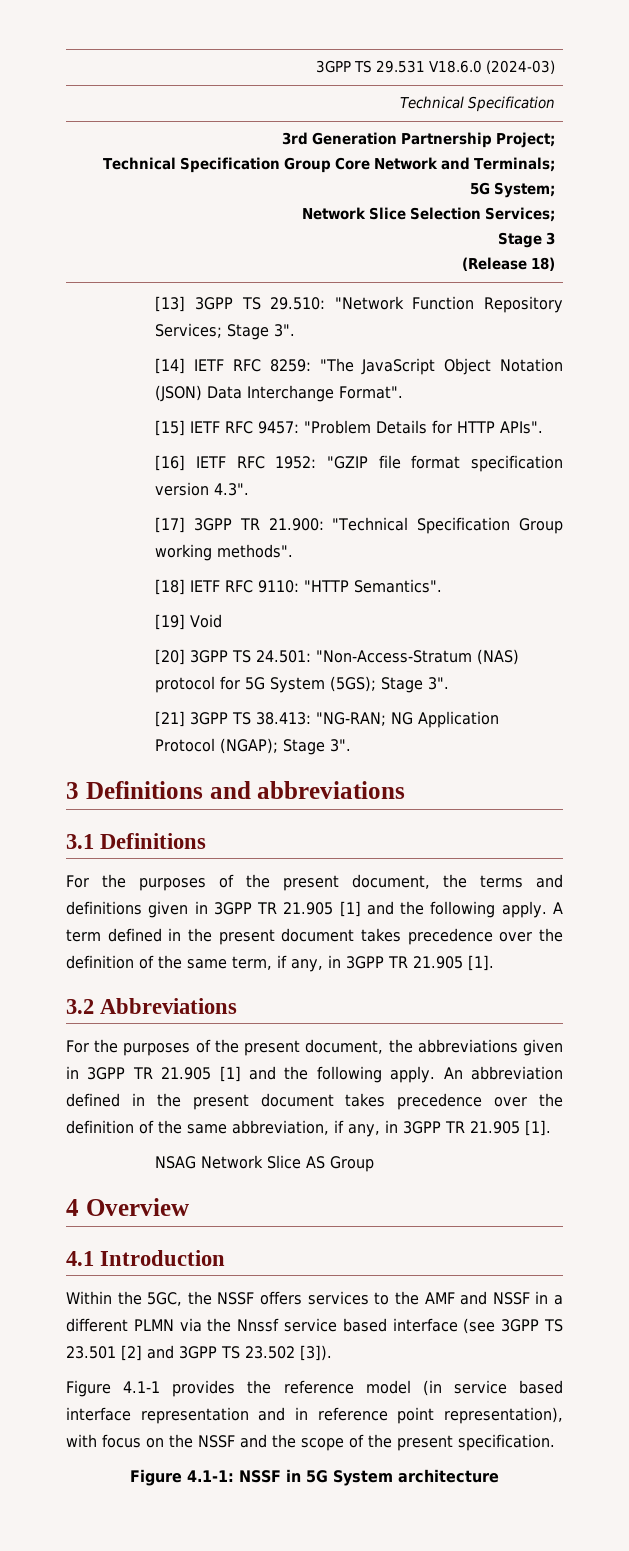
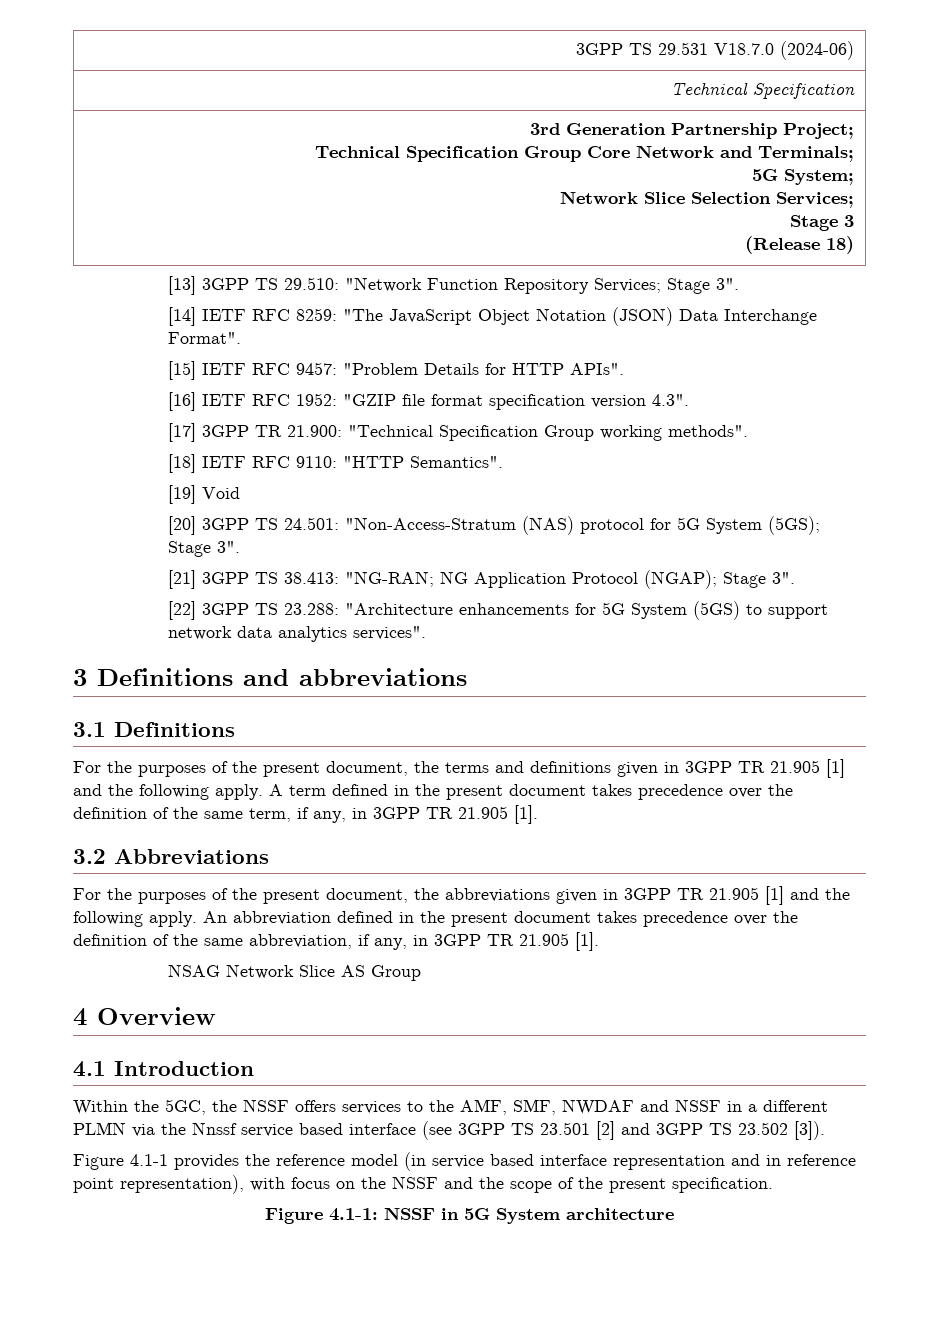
[428,60,555,74] V18.6.0 (2024-03) -> [714,41,855,60] V18.7.0 (2024-06)
(352, 745) none -> [167,601,828,620] [167,626,426,642] // [22] 3GPP TS 23.288: "Architecture enhancements for 5G System (5GS) to support network data analytics services".
[424,1292,455,1304] AMF -> [460,1099,634,1115] AMF, SMF, NWDAF

